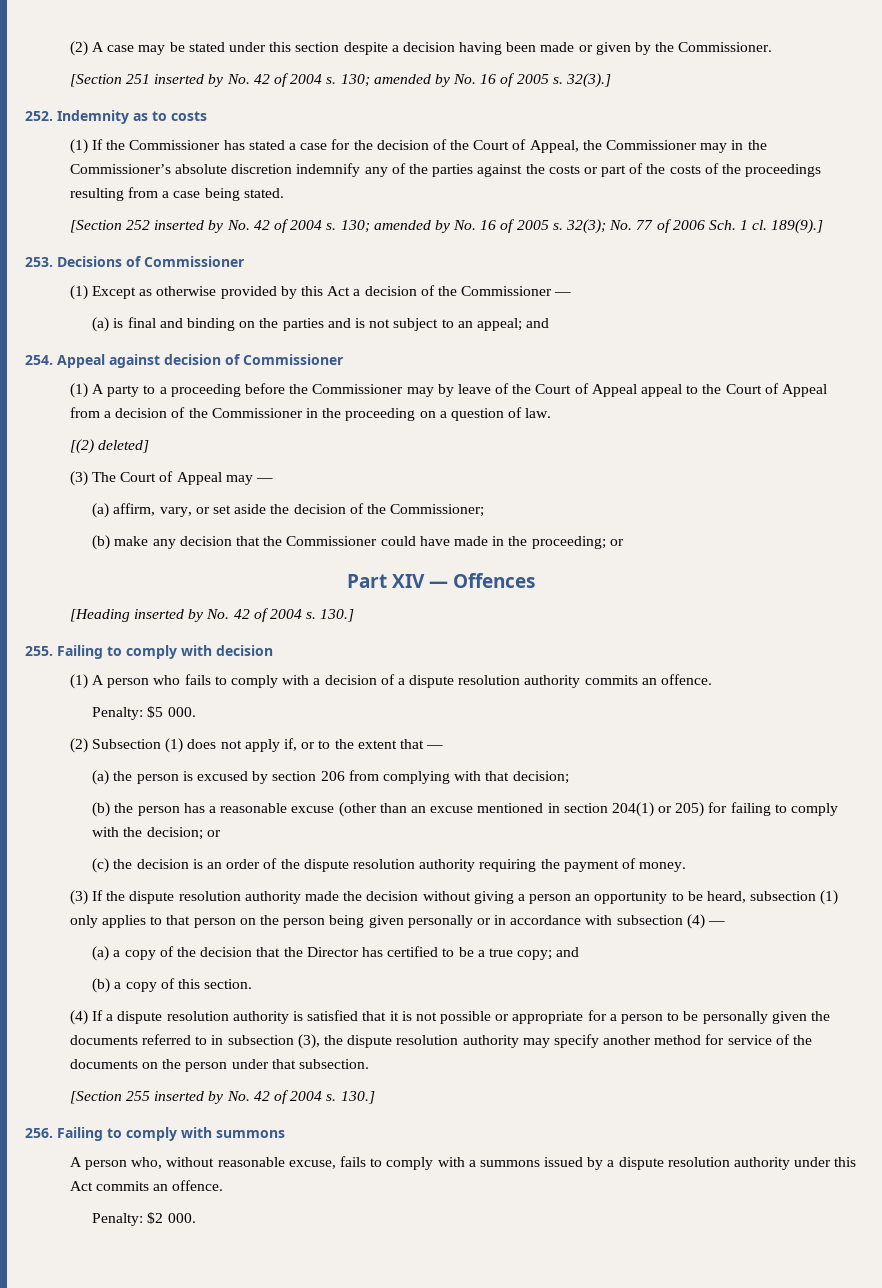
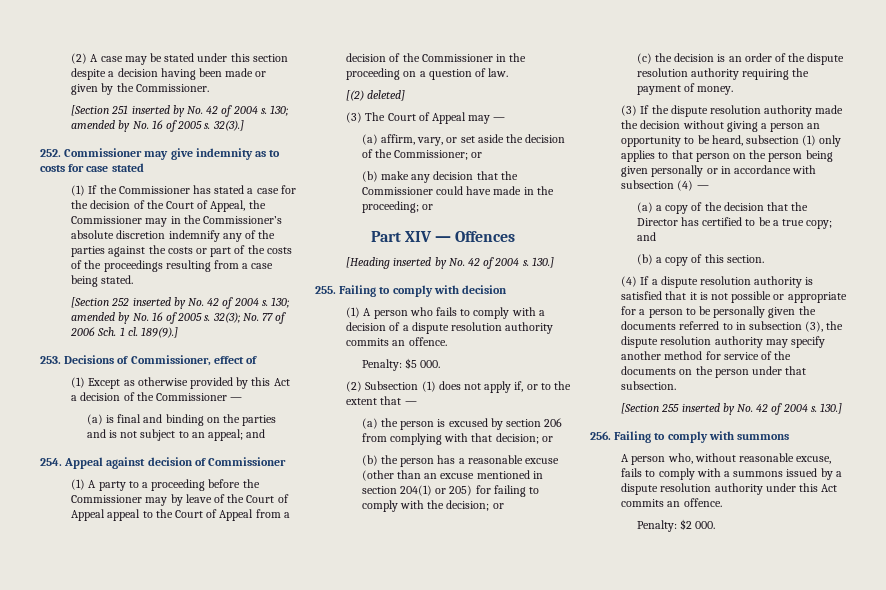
[57,110,129,124] Indemnity -> [64,148,253,160] Commissioner may give indemnity
(207, 116) none -> [68,163,144,172] for case stated
[144,256,245,267] Commissioner -> [130,355,258,366] Commissioner, effect of
(485, 510) none -> [471,152,483,158] or
(569, 777) none -> [541,436,553,442] or

